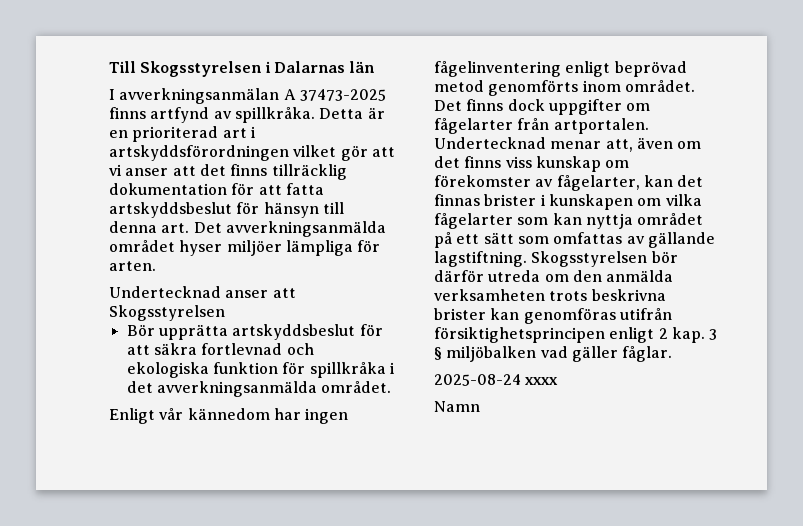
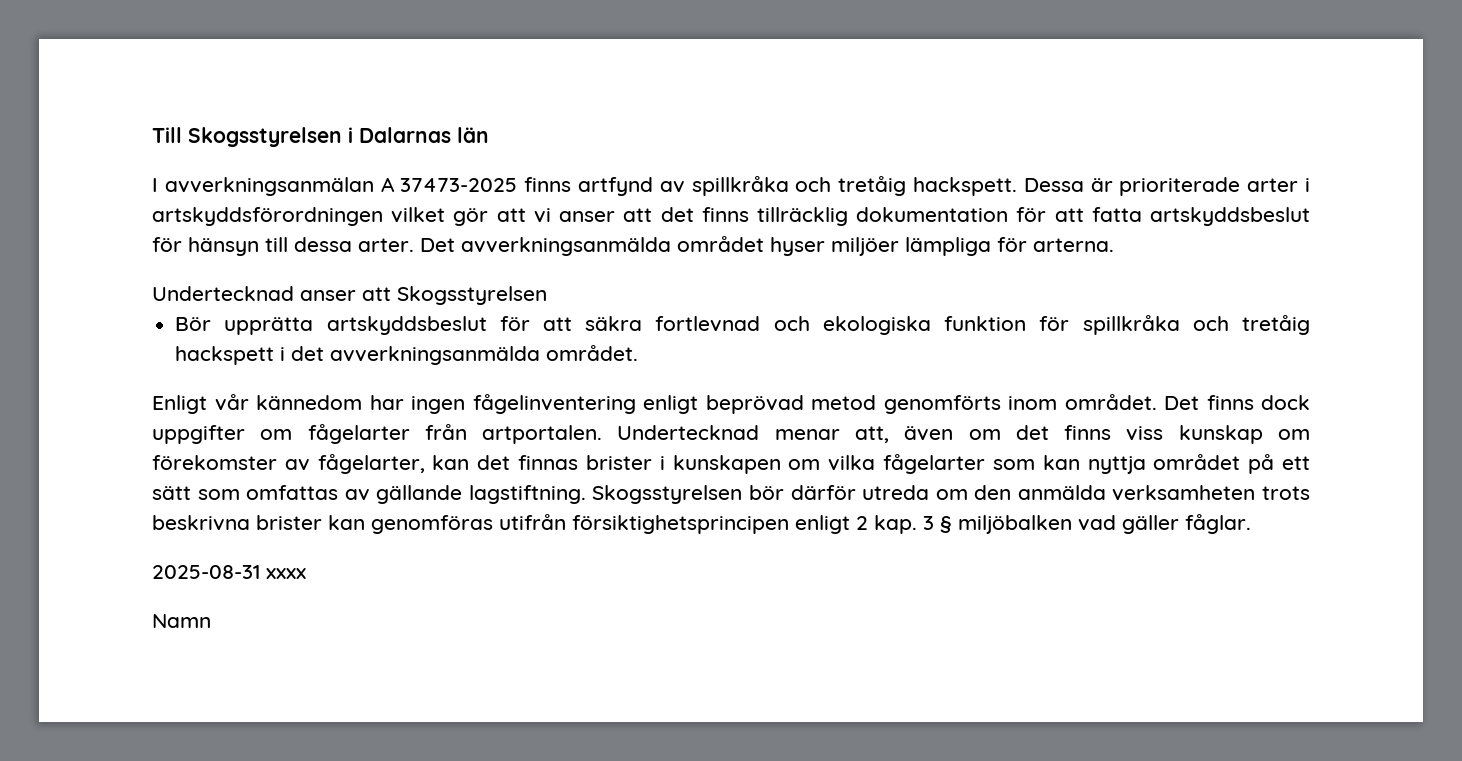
[234,107,385,123] [109,126,247,142] spillkråka. Detta är en prioriterad art -> [691,176,1299,196] spillkråka och tretåig hackspett. Dessa är prioriterade arter
[109,221,190,233] denna art. -> [294,237,414,252] dessa arter.
[109,261,156,271] arten. -> [1033,238,1114,252] arterna.
(386, 370) none -> [1192,315,1310,335] [175,346,275,365] och tretåig hackspett
[434,374,521,386] 2025-08-24 -> [152,565,260,579] 2025-08-31

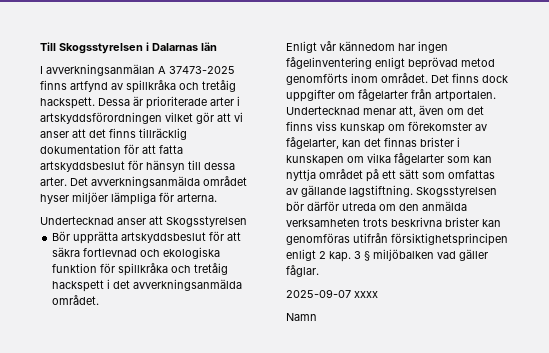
[152,565,260,579] 2025-08-31 -> [286,289,351,298] 2025-09-07

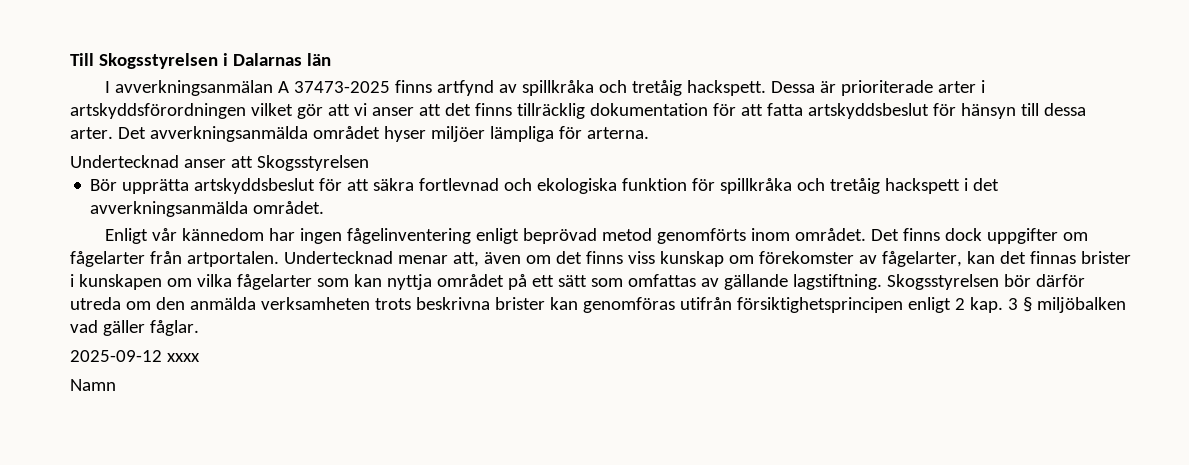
[286,289,351,298] 2025-09-07 -> [70,350,162,362] 2025-09-12

